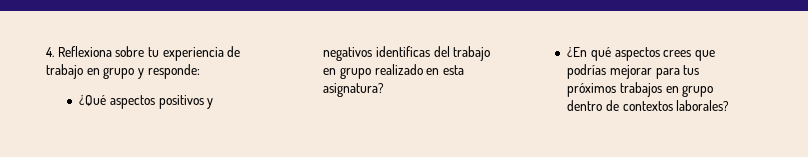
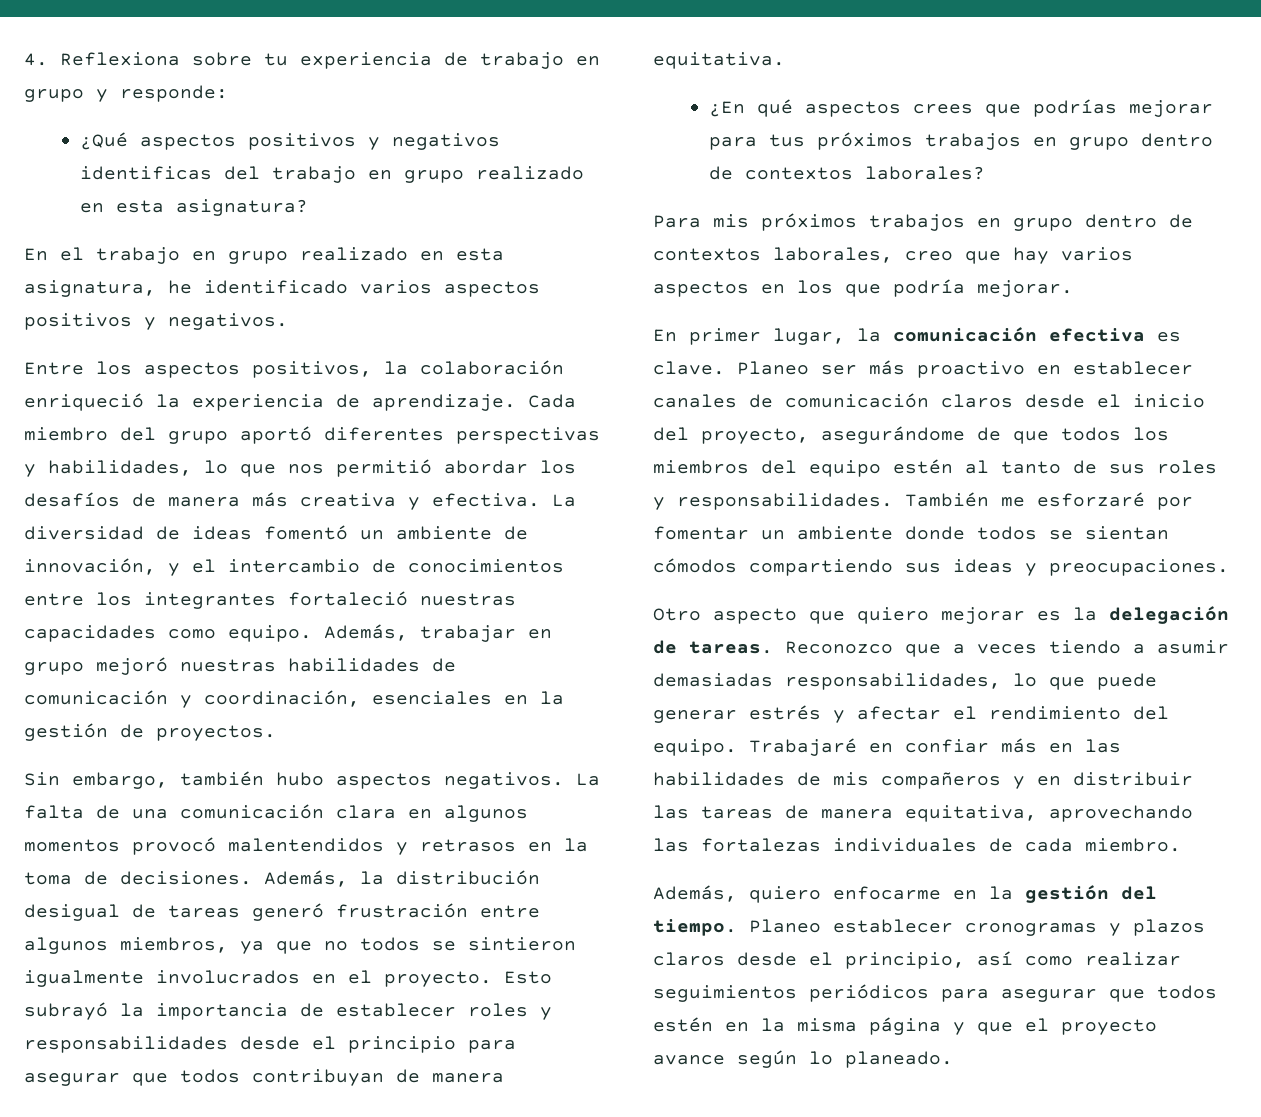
(385, 90) none -> [24,247,504,264] [24,280,540,297] [24,313,288,330] [24,360,564,378] [24,393,576,411] [24,426,600,444] [24,459,576,477] [24,492,576,510] [24,525,528,540] [24,558,564,576] [24,591,516,609] [24,624,552,642] [24,657,456,675] [24,690,564,708] [24,723,276,741] [24,771,600,789] [24,804,528,822] [24,837,588,855] [24,870,540,887] [24,903,540,921] [24,937,576,954] [24,970,552,987] [24,1002,552,1020] [24,1036,516,1053] [24,1069,504,1086] [653,52,785,69] // En el trabajo en grupo realizado en esta asignatura, he identificado varios aspectos positivos y negativos. // Entre los aspectos positivos, la colaboración enriqueció la experiencia de aprendizaje. Cada miembro del grupo aportó diferentes perspectivas y habilidades, lo que nos permitió abordar los desafíos de manera más creativa y efectiva. La diversidad de ideas fomentó un ambiente de innovación, y el intercambio de conocimientos entre los integrantes fortaleció nuestras capacidades como equipo. Además, trabajar en grupo mejoró nuestras habilidades de comunicación y coordinación, esenciales en la gestión de proyectos. // Sin embargo, también hubo aspectos negativos. La falta de una comunicación clara en algunos momentos provocó malentendidos y retrasos en la toma de decisiones. Además, la distribución desigual de tareas generó frustración entre algunos miembros, ya que no todos se sintieron igualmente involucrados en el proyecto. Esto subrayó la importancia de establecer roles y responsabilidades desde el principio para asegurar que todos contribuyan de manera equitativa.
(730, 105) none -> [653,213,1193,231] [653,247,1133,264] [653,279,1073,297] [653,327,1181,345] [653,360,1193,378] [653,393,1205,408] [653,426,1169,444] [653,459,1217,477] [653,492,1193,510] [653,526,1169,540] [653,558,1229,576] [653,606,1229,624] [653,640,1229,657] [653,673,1157,690] [653,705,1169,723] [653,738,1121,756] [653,772,1193,789] [653,805,1193,822] [653,838,1181,852] [653,885,1157,903] [653,919,1205,936] [653,951,1181,969] [653,984,1217,1002] [653,1017,1157,1035] [653,1050,953,1068] // Para mis próximos trabajos en grupo dentro de contextos laborales, creo que hay varios aspectos en los que podría mejorar. // En primer lugar, la comunicación efectiva es clave. Planeo ser más proactivo en establecer canales de comunicación claros desde el inicio del proyecto, asegurándome de que todos los miembros del equipo estén al tanto de sus roles y responsabilidades. También me esforzaré por fomentar un ambiente donde todos se sientan cómodos compartiendo sus ideas y preocupaciones. // Otro aspecto que quiero mejorar es la delegación de tareas. Reconozco que a veces tiendo a asumir demasiadas responsabilidades, lo que puede generar estrés y afectar el rendimiento del equipo. Trabajaré en confiar más en las habilidades de mis compañeros y en distribuir las tareas de manera equitativa, aprovechando las fortalezas individuales de cada miembro. // Además, quiero enfocarme en la gestión del tiempo. Planeo establecer cronogramas y plazos claros desde el principio, así como realizar seguimientos periódicos para asegurar que todos estén en la misma página y que el proyecto avance según lo planeado.

